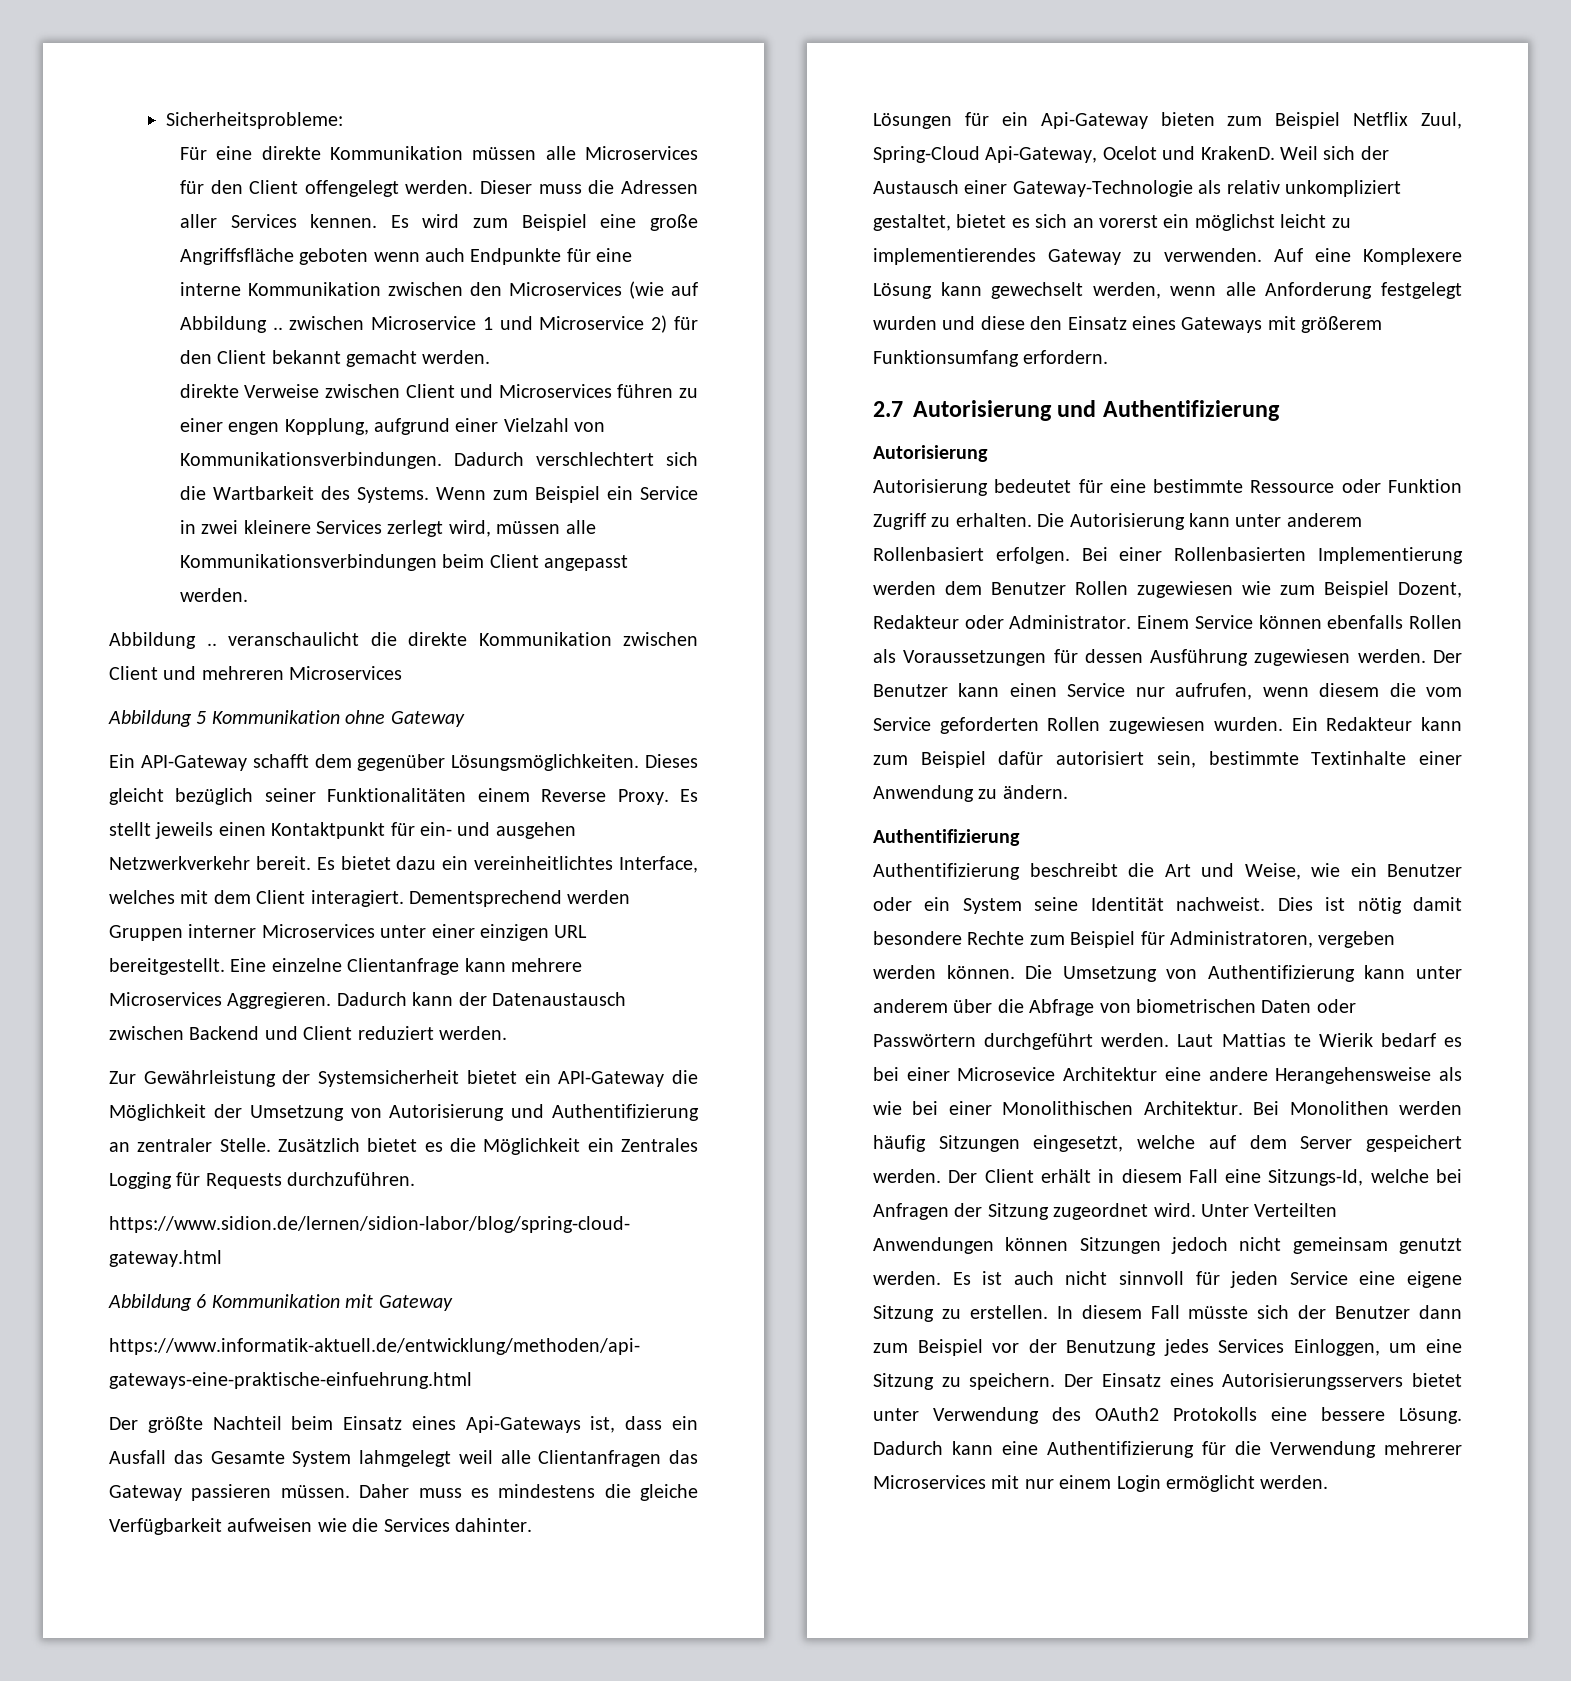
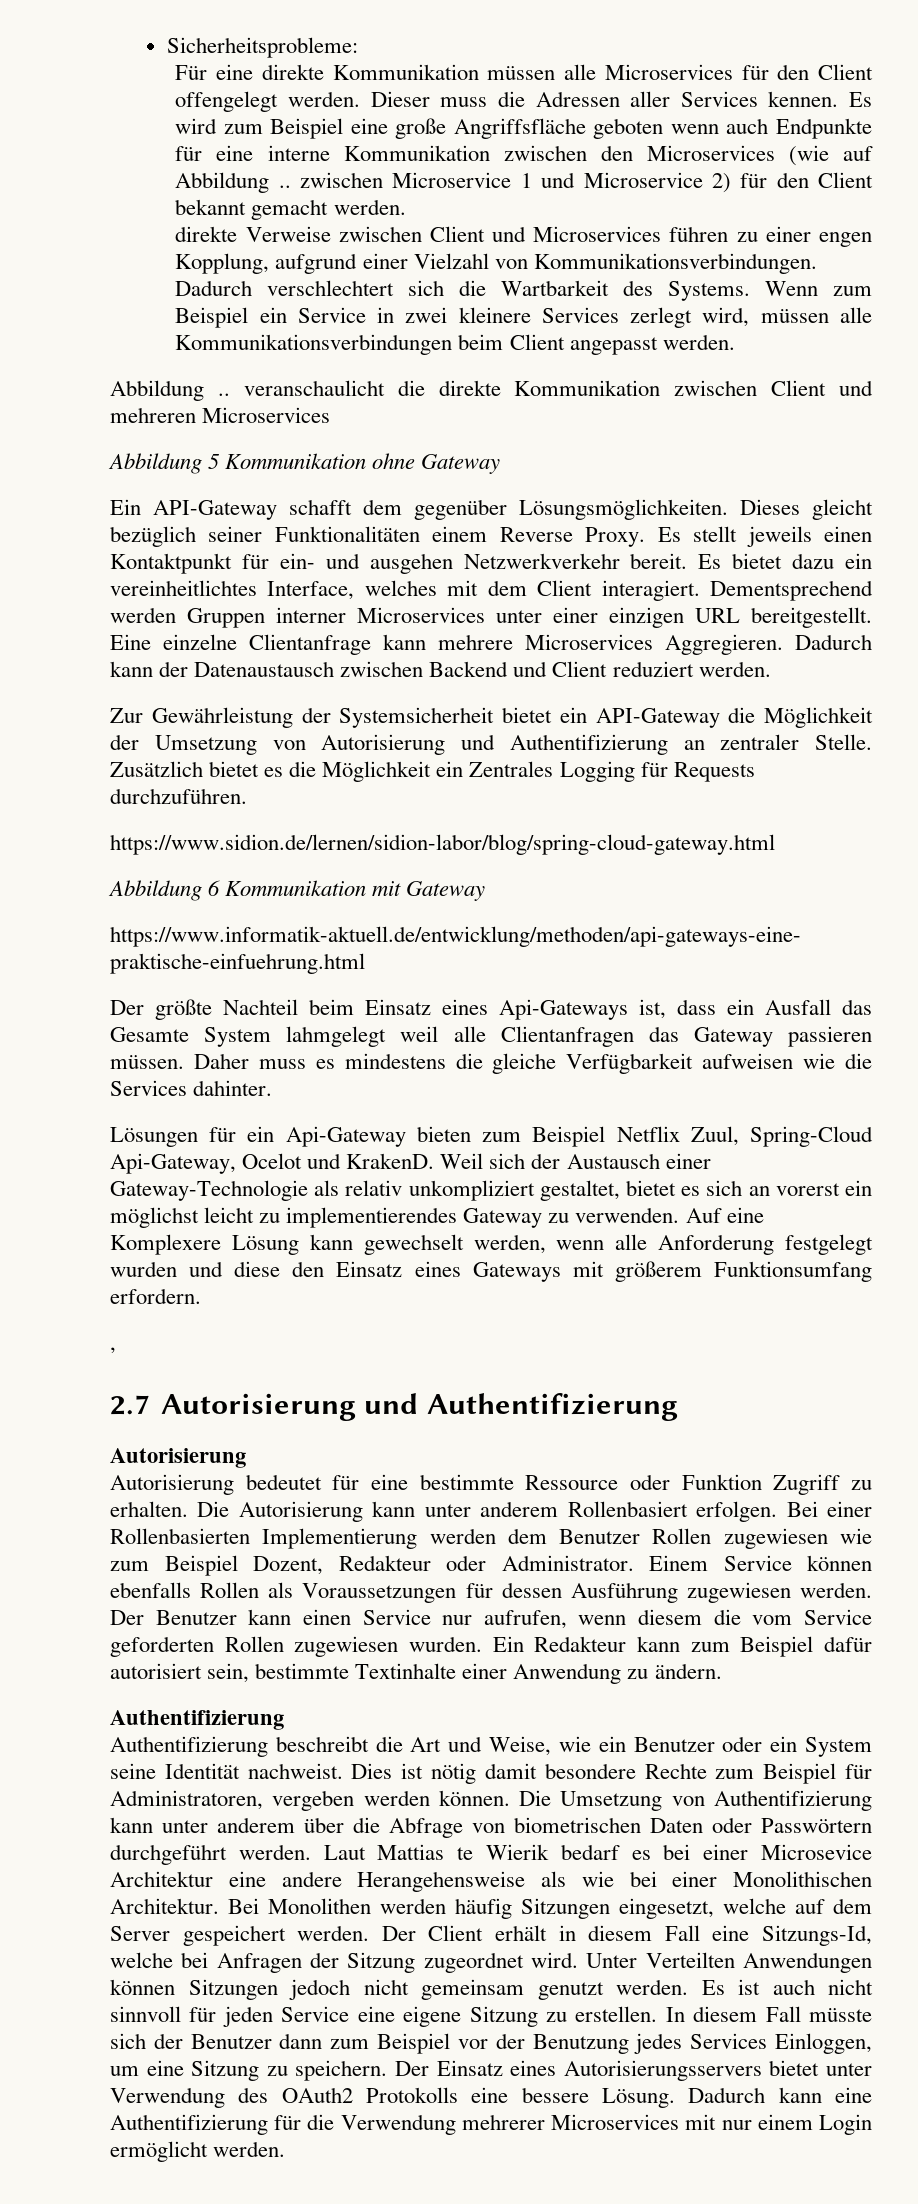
(1109, 357) none -> [110,1347,116,1354] // ,

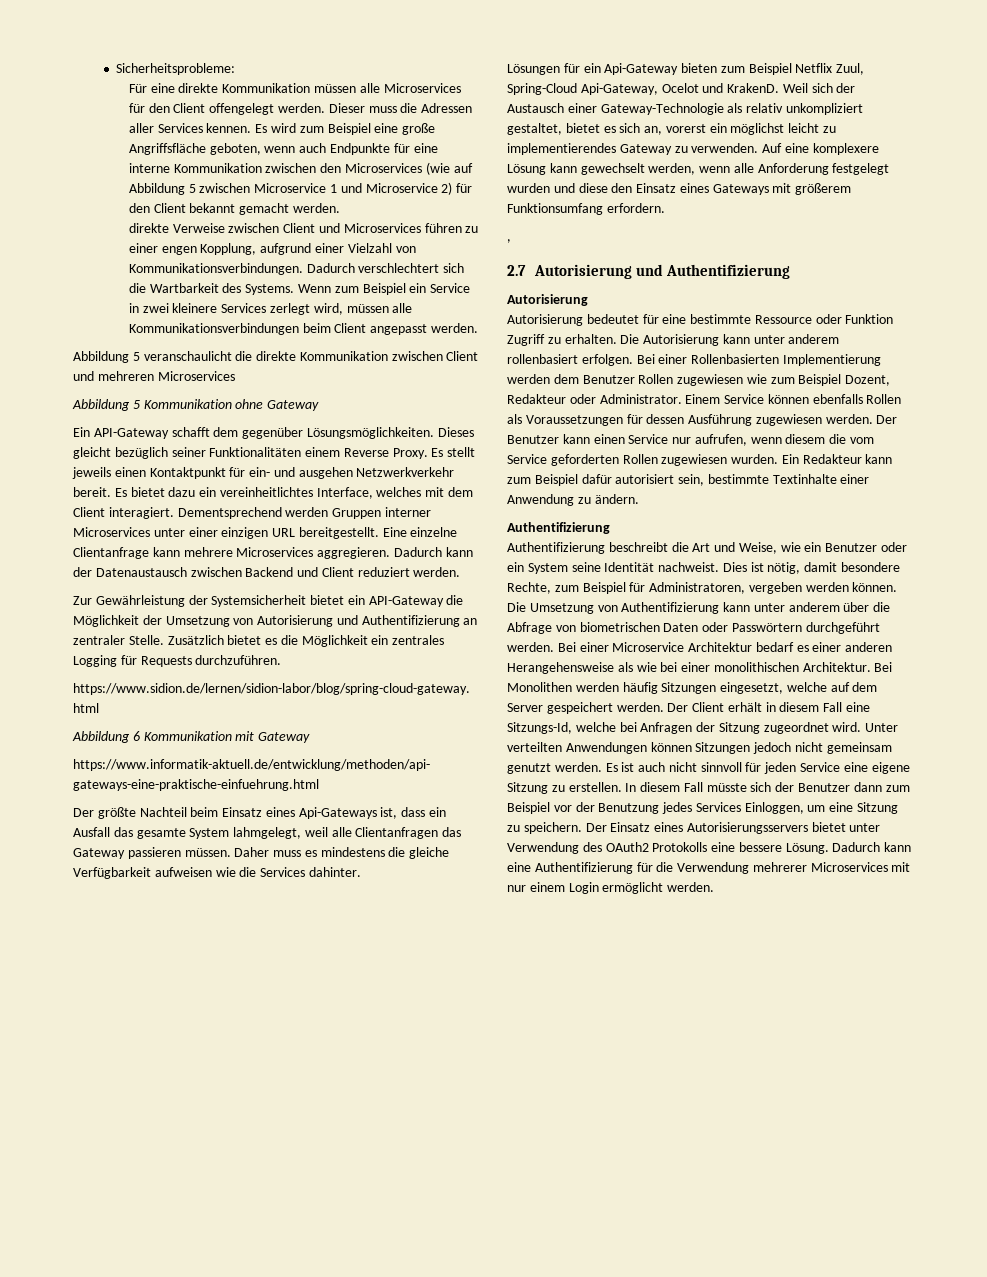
[593,118,664,139] geboten -> [209,143,261,155] geboten,
[278,185,291,188] .. -> [188,184,196,193] 5
[217,393,230,396] .. -> [132,352,140,361] 5
[665,634,783,655] Aggregieren. -> [317,547,391,559] aggregieren.
[469,761,554,777] Zentrales -> [392,635,445,645] zentrales
[110,1026,387,1047] Gesamte System lahmgelegt -> [136,827,302,839] gesamte System lahmgelegt,
[748,1186,770,1196] an -> [644,126,663,135] an,
[110,1234,221,1255] Komplexere -> [812,143,879,155] komplexere
[567,1501,688,1517] Rollenbasiert -> [507,354,578,364] rollenbasiert
[431,1763,477,1784] nötig -> [767,562,801,574] nötig,
[644,1763,707,1779] Rechte -> [507,582,551,594] Rechte,
[323,1844,872,1860] [110,1871,342,1887] Laut Mattias te Wierik bedarf es bei einer Microsevice Architektur eine andere -> [557,642,893,652] Bei einer Microservice Architektur bedarf es einer anderen
[733,1871,872,1887] Monolithischen -> [713,662,799,672] monolithischen
[645,1952,735,1968] Verteilten -> [507,742,562,752] verteilten

